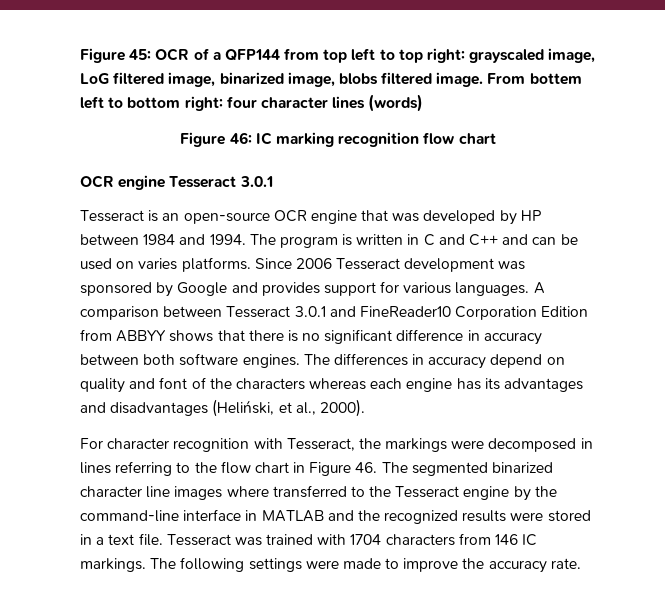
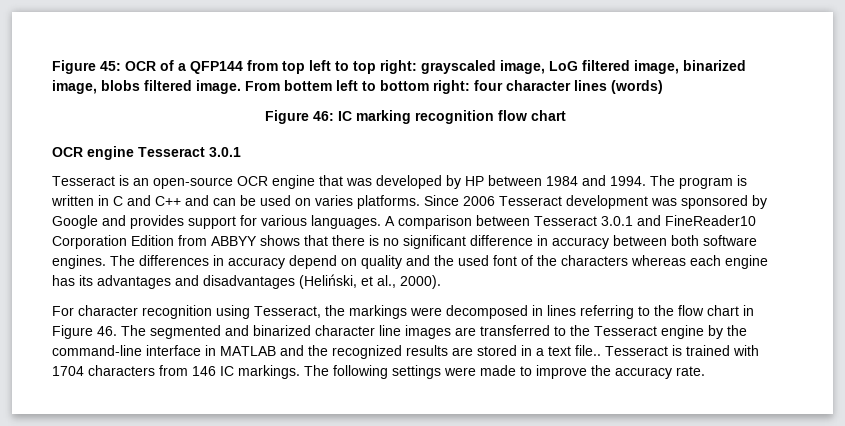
(156, 383) none -> [434,255,489,266] the used
[253,438,283,449] with -> [216,305,250,319] using
(488, 469) none -> [225,325,249,336] and
[226,486,269,497] where -> [455,327,476,336] are
[510,512,544,521] were -> [452,347,473,356] are
[138,533,262,546] file. Tesseract was -> [575,345,682,356] file.. Tesseract is

